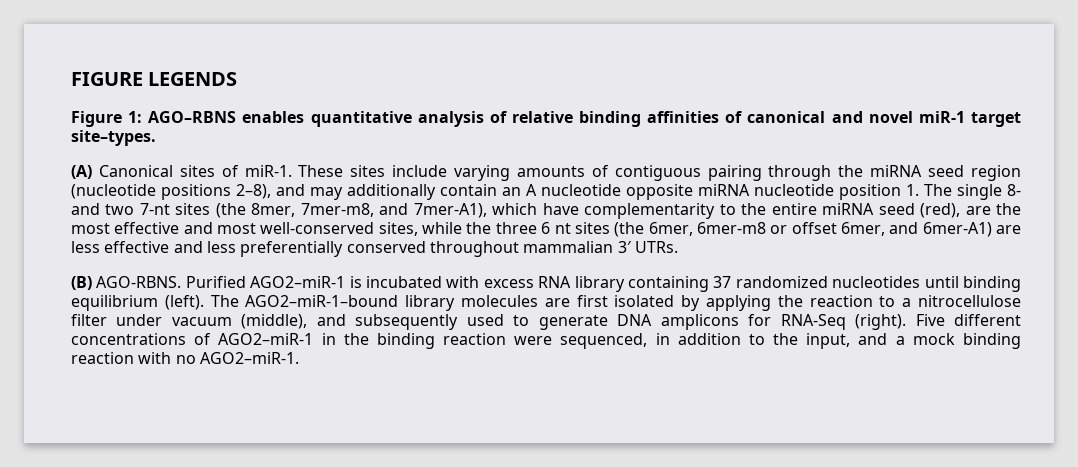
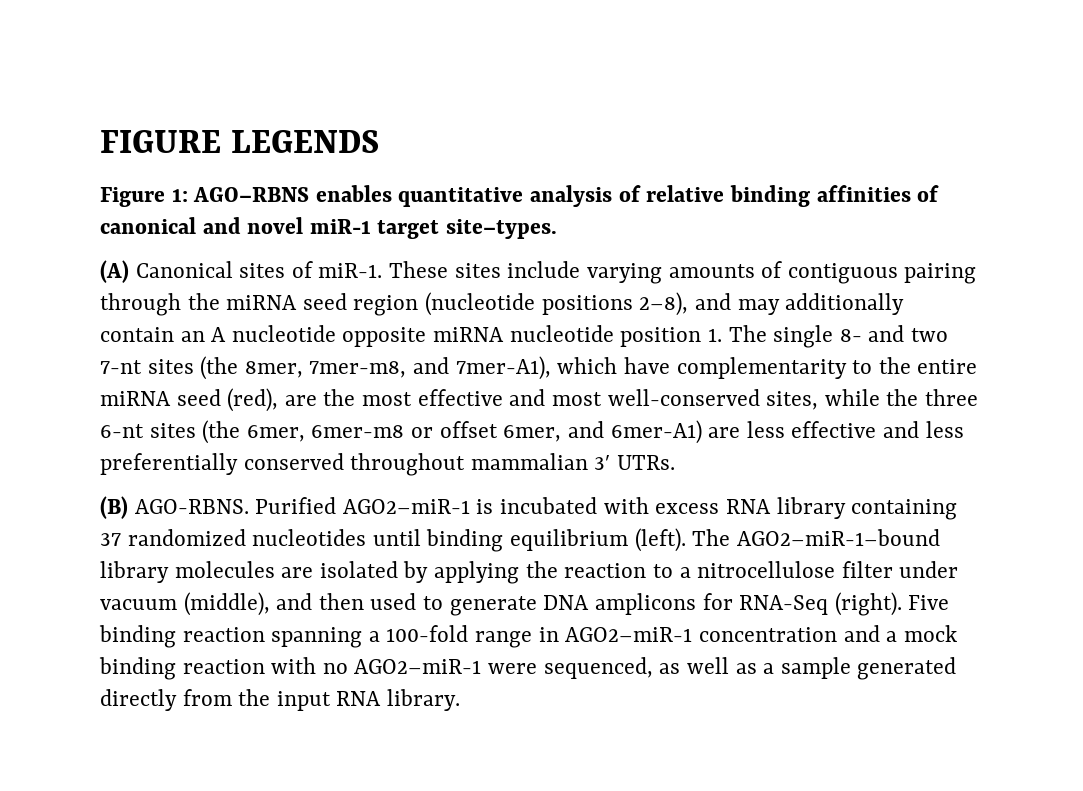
[541,222,571,234] 6 nt -> [100,424,144,438] 6-nt
[576,295,608,307] first -> (314, 572) none
[355,314,459,330] subsequently -> [318,593,364,610] then
[954,314,1022,326] [71,333,851,349] different concentrations of AGO2–miR-1 in the binding reaction were sequenced, in addition to the input, -> [99,625,837,648] binding reaction spanning a 100-fold range in AGO2–miR-1 concentration
[199,352,299,364] AGO2–miR-1. -> [354,657,957,680] [100,689,461,711] AGO2–miR-1 were sequenced, as well as a sample generated directly from the input RNA library.

